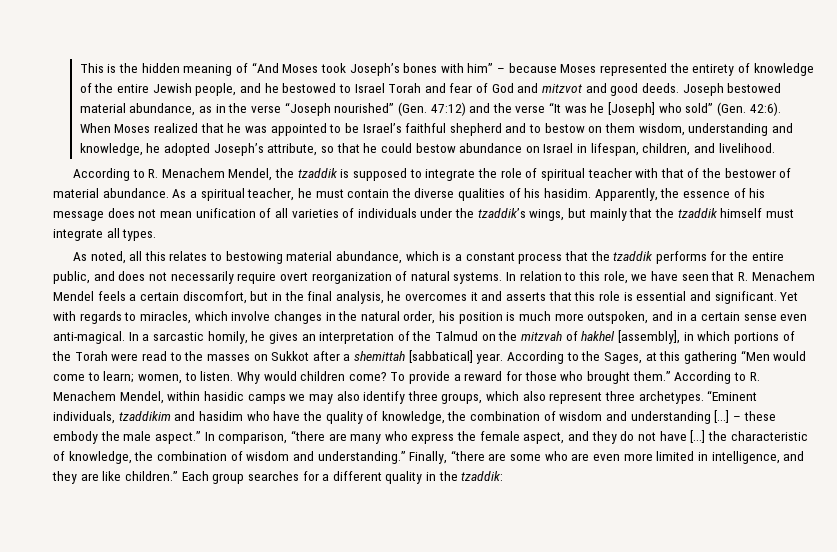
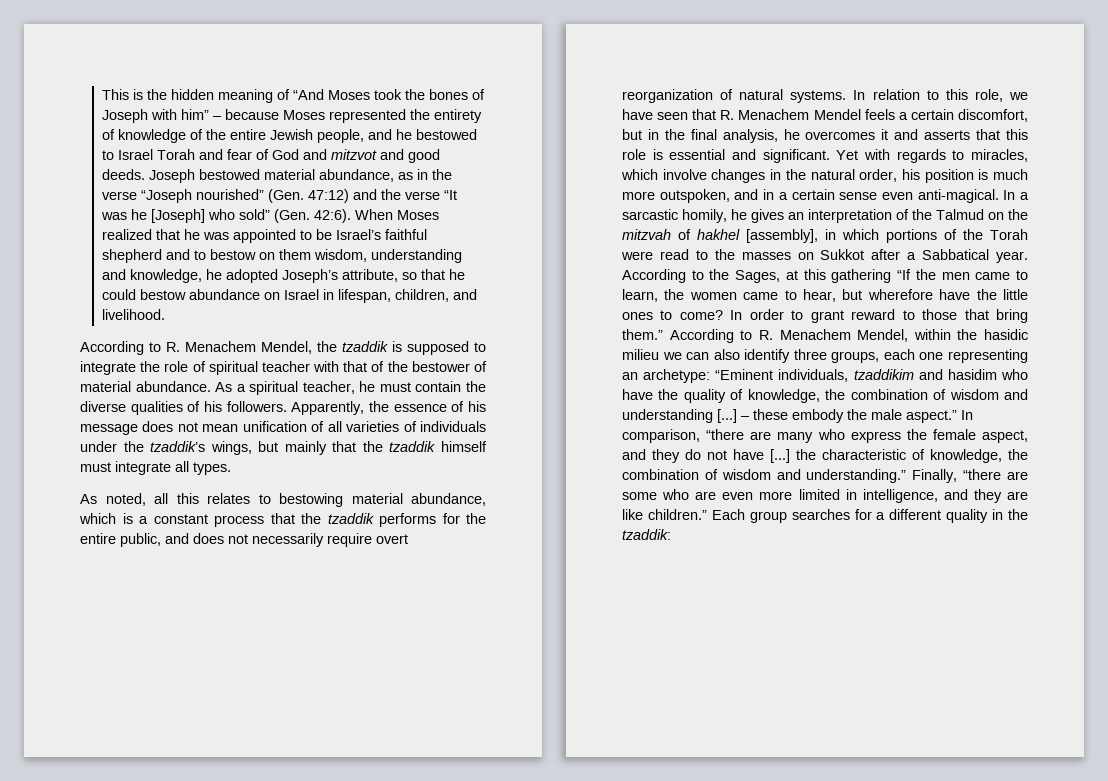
[349,63,438,76] Joseph’s bones -> [405,89,486,100] [102,109,149,123] the bones of Joseph
[544,188,592,198] hasidim. -> [226,401,287,412] followers.
[354,350,473,363] shemittah [sabbatical] -> [922,249,990,260] Sabbatical
[740,350,807,361] [53,371,630,384] “Men would come to learn; women, to listen. Why would children come? To provide a reward for those who brought -> [897,269,1028,280] [622,289,1028,302] [622,309,1028,323] “If the men came to learn, the women came to hear, but wherefore have the little ones to come? In order to grant reward to those that bring
[203,391,704,404] hasidic camps we may also identify three groups, which also represent three archetypes. -> [957,329,1028,340] [622,349,1028,363] [622,369,711,383] the hasidic milieu we can also identify three groups, each one representing an archetype:

